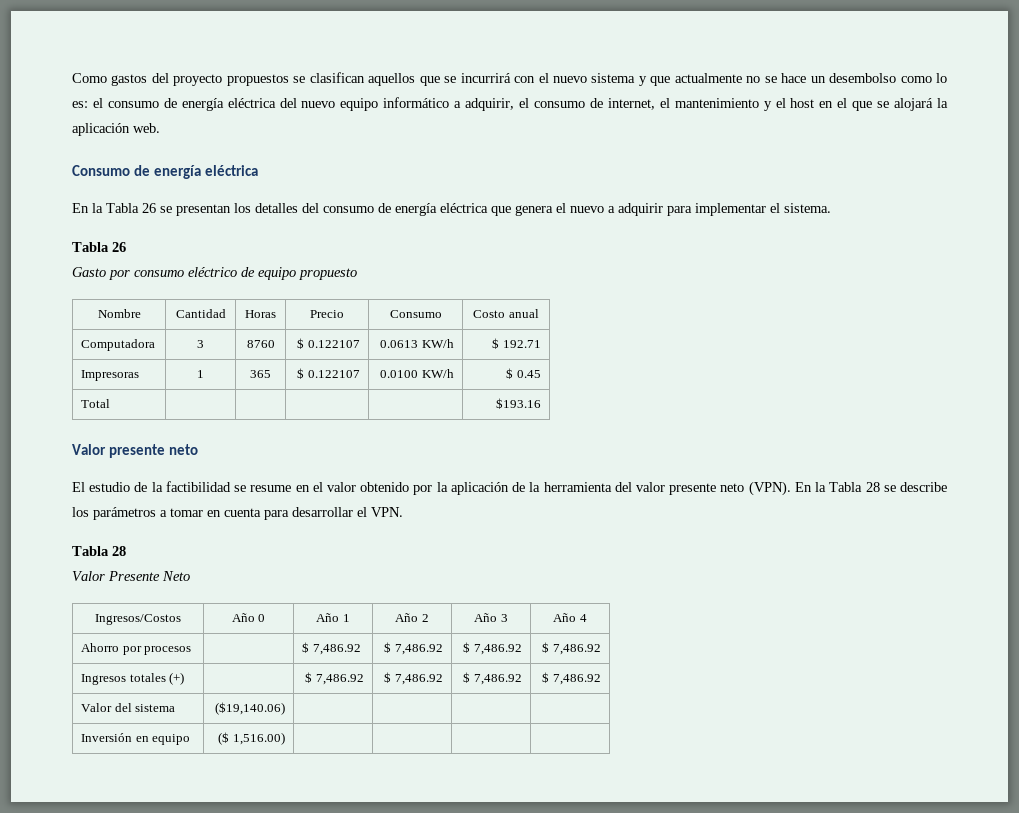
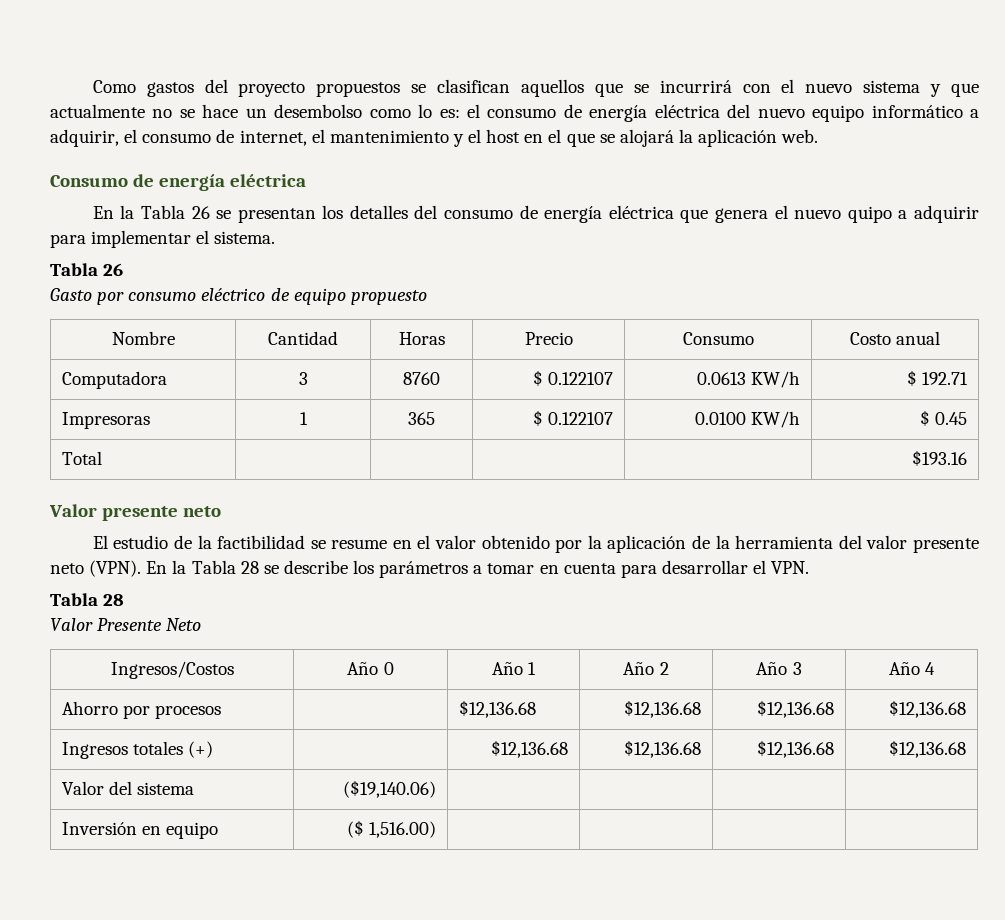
(604, 209) none -> [847,206,892,223] quipo
[302,642,361,655] [384,642,443,655] [463,642,522,655] [542,642,601,655] [81,672,185,685] [305,672,364,685] [384,672,443,685] [463,672,522,685] [542,672,601,685] $ 7,486.92 | $ 7,486.92 | $ 7,486.92 | $ 7,486.92 // Ingresos totales (+) | | $ 7,486.92 | $ 7,486.92 | $ 7,486.92 | $ 7,486.92 -> [459,700,537,718] [623,700,701,718] [756,700,834,718] [888,700,966,718] [62,741,214,759] [490,740,568,758] [623,740,701,758] [756,740,834,758] [888,740,966,758] $12,136.68 | $12,136.68 | $12,136.68 | $12,136.68 // Ingresos totales (+) | | $12,136.68 | $12,136.68 | $12,136.68 | $12,136.68

